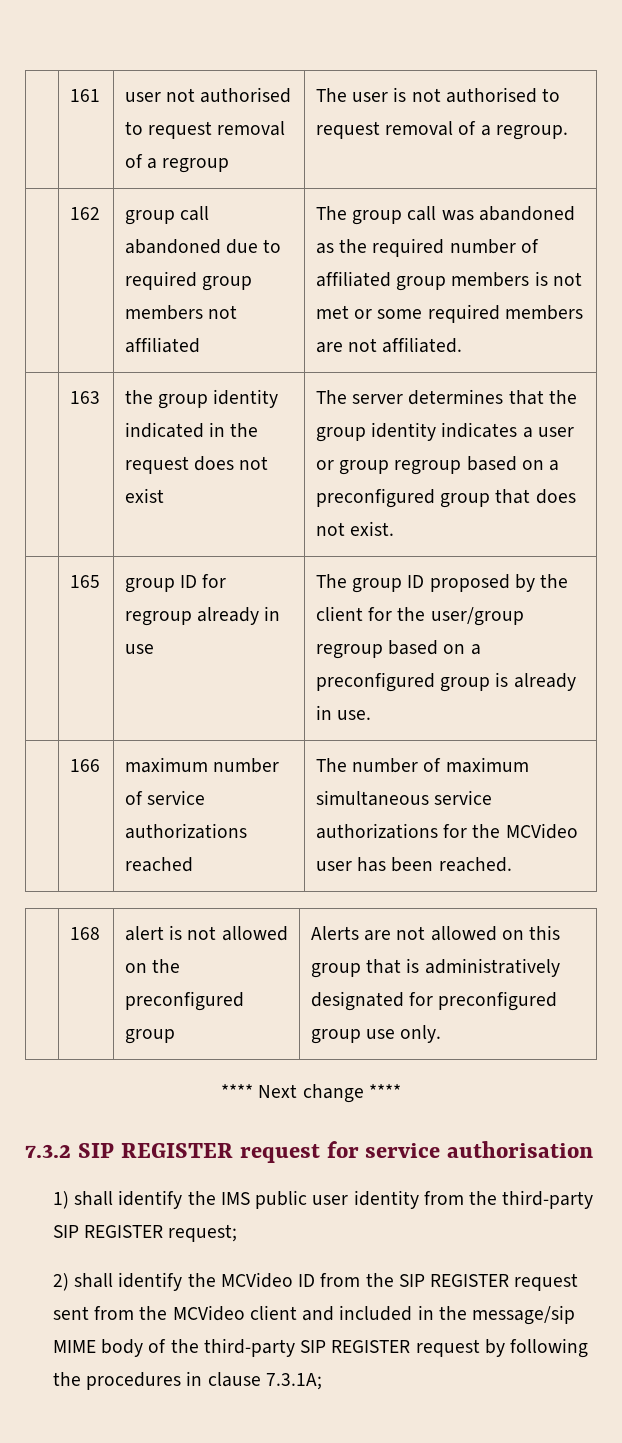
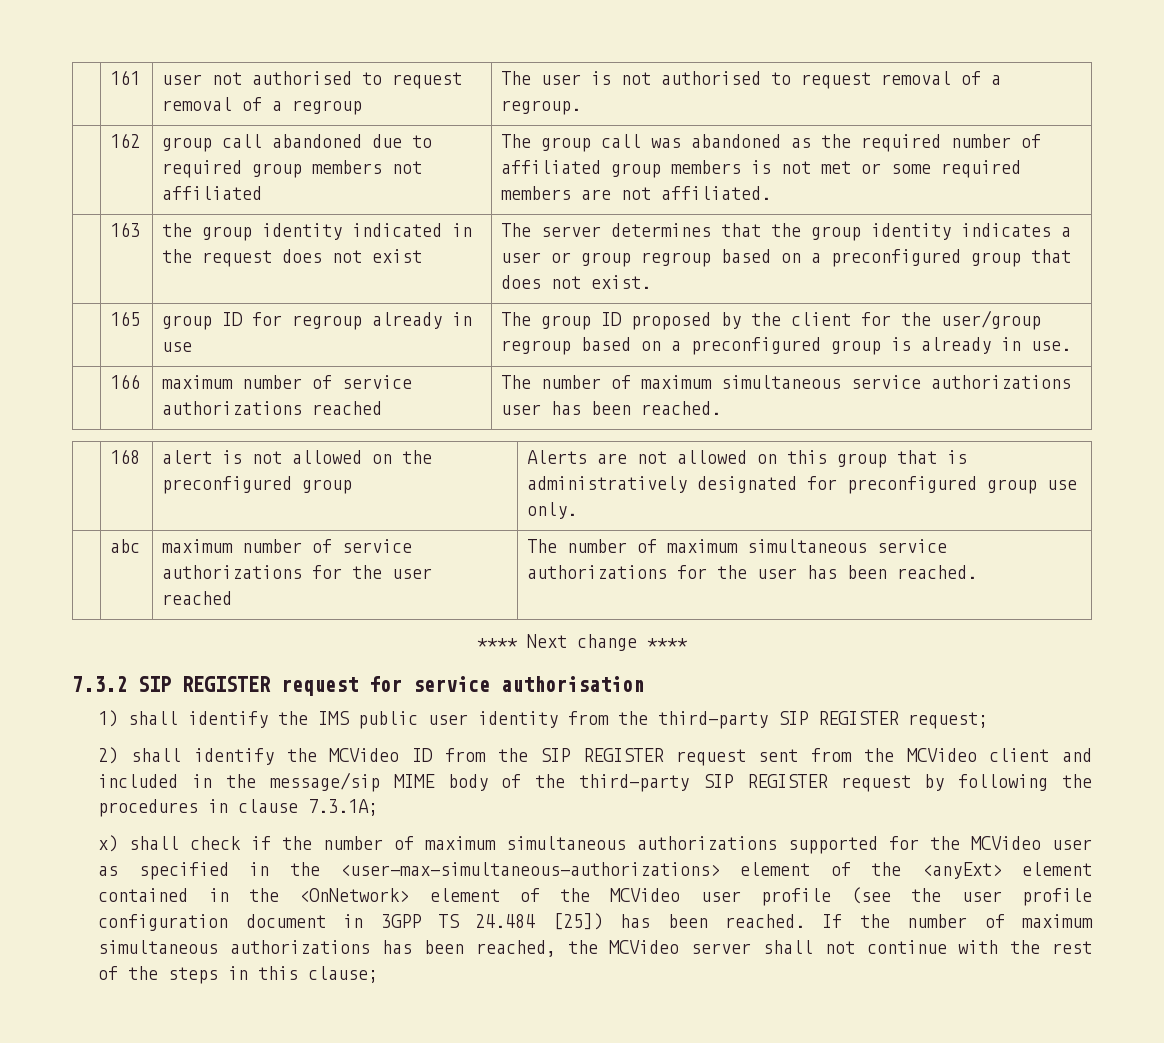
[443,823,578,839] for the MCVideo -> (1072, 382) none
(442, 1034) none -> [110,539,141,553] [162,539,413,553] [162,565,433,579] [162,591,233,605] [527,539,948,553] [527,565,978,579] // | abc | maximum number of service authorizations for the user reached | The number of maximum simultaneous service authorizations for the user has been reached.
(322, 1381) none -> [98,835,1093,854] [98,862,1093,880] [98,887,1092,906] [98,913,1094,931] [98,940,1093,957] [98,966,379,984] // x) shall check if the number of maximum simultaneous authorizations supported for the MCVideo user as specified in the <user-max-simultaneous-authorizations> element of the <anyExt> element contained in the <OnNetwork> element of the MCVideo user profile (see the user profile configuration document in 3GPP TS 24.484 [25]) has been reached. If the number of maximum simultaneous authorizations has been reached, the MCVideo server shall not continue with the rest of the steps in this clause;

